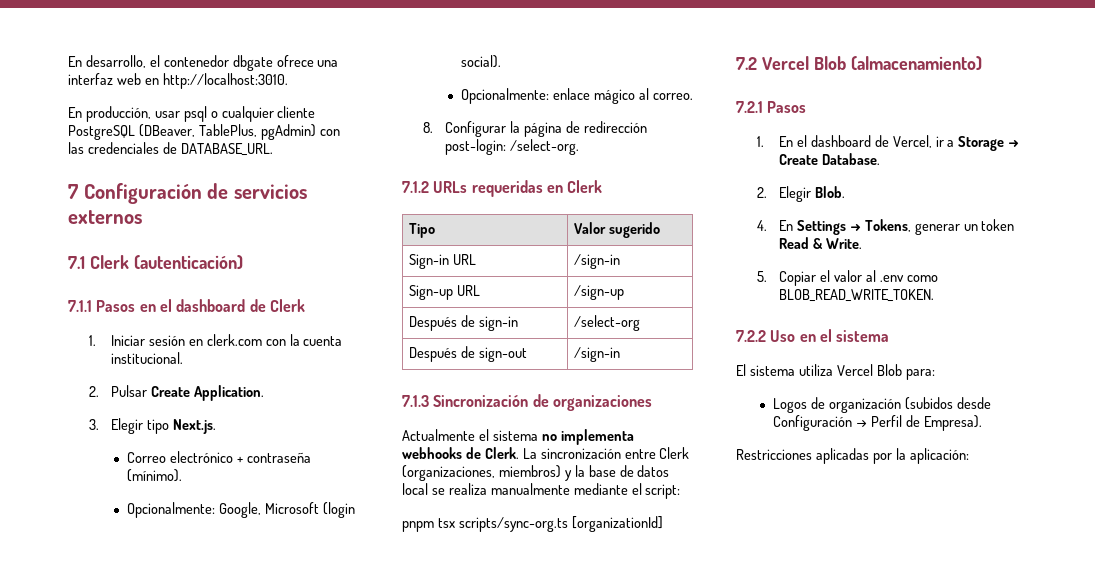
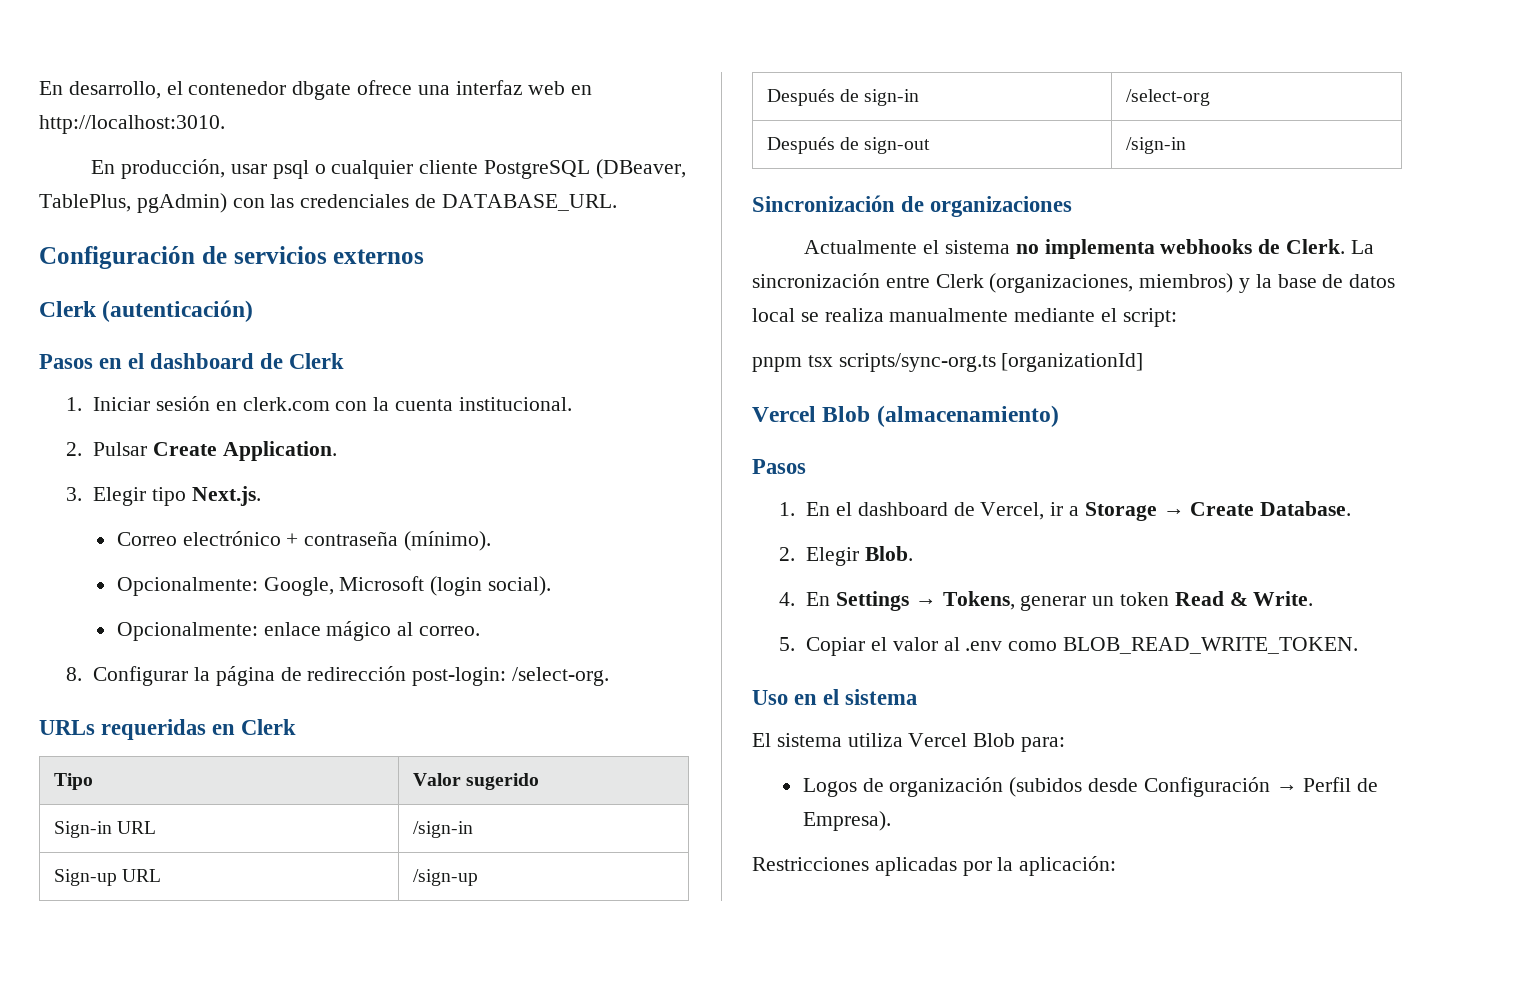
[68,184,78,199] 7 -> (617, 202) none
[68,256,85,269] 7.1 -> (425, 256) none
[68,300,92,312] 7.1.1 -> (254, 311) none
[402,181,429,193] 7.1.2 -> (609, 676) none
[402,395,429,407] 7.1.3 -> (1186, 145) none
[736,57,757,70] 7.2 -> (1144, 362) none
[736,101,763,113] 7.2.1 -> (1059, 416) none
[736,330,766,342] 7.2.2 -> (1358, 645) none

